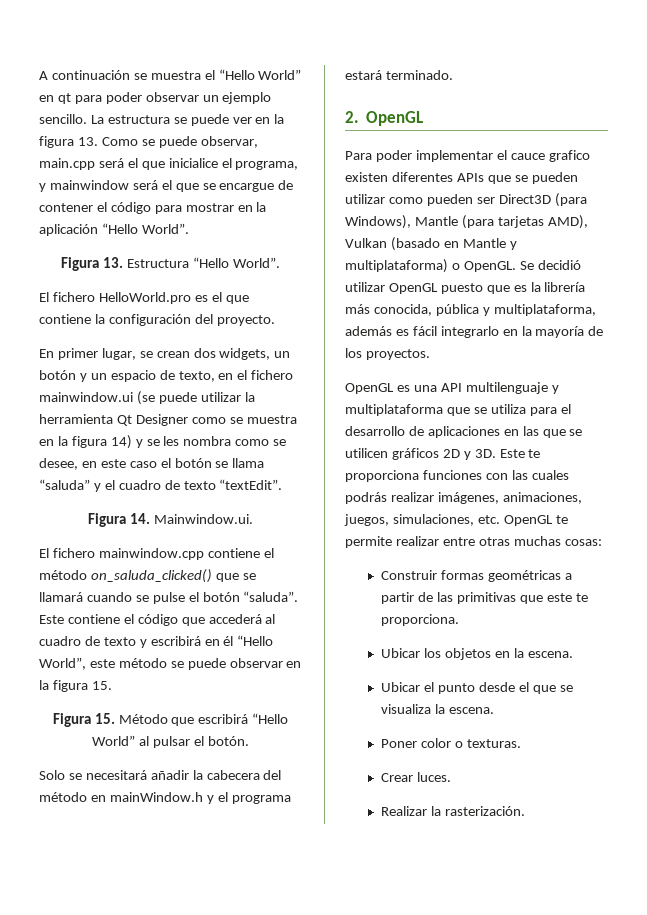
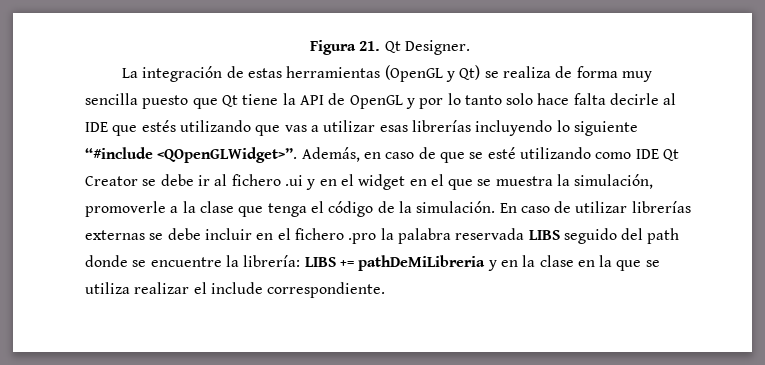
[39,69,302,80] [39,92,272,104] [39,114,285,126] [39,136,258,148] [39,158,299,170] [39,180,294,192] [39,202,267,214] [39,223,189,236] [61,257,280,271] [39,292,249,304] [39,314,275,326] [39,348,291,360] [39,370,294,382] [39,391,255,405] [39,414,297,426] [39,435,287,449] [39,458,265,470] [39,479,283,492] [88,513,253,527] [39,548,274,560] [39,569,256,583] [39,591,299,604] [39,614,276,626] [39,635,274,648] [39,657,302,670] [39,680,112,692] [52,713,289,727] [92,735,249,748] [39,770,282,780] [39,792,291,804] [345,70,453,80] [345,111,424,126] [345,150,590,162] [345,172,578,184] [345,193,587,207] [345,215,588,229] [345,237,517,251] [345,259,581,273] [345,282,586,294] [345,304,596,316] [345,326,604,338] [345,348,430,360] [345,382,559,394] [345,404,571,416] [345,426,583,438] [345,448,541,460] [345,470,569,482] [345,492,582,504] [344,514,568,526] [345,536,602,548] [381,570,573,582] [381,592,588,604] [381,614,460,626] [381,648,573,660] [381,682,573,694] [381,704,495,714] [381,738,522,748] [381,772,452,782] [381,806,526,816] A continuación se muestra el “Hello World” en qt para poder observar un ejemplo sencillo. La estructura se puede ver en la figura 13. Como se puede observar, main.cpp será el que inicialice el programa, y mainwindow será el que se encargue de contener el código para mostrar en la aplicación “Hello World”. // Figura 13. Estructura “Hello World”. // El fichero HelloWorld.pro es el que contiene la configuración del proyecto. // En primer lugar, se crean dos widgets, un botón y un espacio de texto, en el fichero mainwindow.ui (se puede utilizar la herramienta Qt Designer como se muestra en la figura 14) y se les nombra como se desee, en este caso el botón se llama “saluda” y el cuadro de texto “textEdit”. // Figura 14. Mainwindow.ui. // El fichero mainwindow.cpp contiene el método on_saluda_clicked() que se llamará cuando se pulse el botón “saluda”. Este contiene el código que accederá al cuadro de texto y escribirá en él “Hello World”, este método se puede observar en la figura 15. // Figura 15. Método que escribirá “Hello World” al pulsar el botón. // Solo se necesitará añadir la cabecera del método en mainWindow.h y el programa estará terminado. // 2. OpenGL // Para poder implementar el cauce grafico existen diferentes APIs que se pueden utilizar como pueden ser Direct3D (para Windows), Mantle (para tarjetas AMD), Vulkan (basado en Mantle y multiplataforma) o OpenGL. Se decidió utilizar OpenGL puesto que es la librería más conocida, pública y multiplataforma, además es fácil integrarlo en la mayoría de los proyectos. // OpenGL es una API multilenguaje y multiplataforma que se utiliza para el desarrollo de aplicaciones en las que se utilicen gráficos 2D y 3D. Este te proporciona funciones con las cuales podrás realizar imágenes, animaciones, juegos, simulaciones, etc. OpenGL te permite realizar entre otras muchas cosas: // Construir formas geométricas a partir de las primitivas que este te proporciona. // Ubicar los objetos en la escena. // Ubicar el punto desde el que se visualiza la escena. // Poner color o texturas. // Crear luces. // Realizar la rasterización. -> [310,40,470,55] [122,65,652,82] [85,93,677,109] [85,120,638,136] [85,147,679,163] [85,174,654,190] [85,201,691,217] [85,228,680,244] [85,255,660,271] [85,282,386,298] Figura 21. Qt Designer. // La integración de estas herramientas (OpenGL y Qt) se realiza de forma muy sencilla puesto que Qt tiene la API de OpenGL y por lo tanto solo hace falta decirle al IDE que estés utilizando que vas a utilizar esas librerías incluyendo lo siguiente “#include <QOpenGLWidget>”. Además, en caso de que se esté utilizando como IDE Qt Creator se debe ir al fichero .ui y en el widget en el que se muestra la simulación, promoverle a la clase que tenga el código de la simulación. En caso de utilizar librerías externas se debe incluir en el fichero .pro la palabra reservada LIBS seguido del path donde se encuentre la librería: LIBS += pathDeMiLibreria y en la clase en la que se utiliza realizar el include correspondiente.

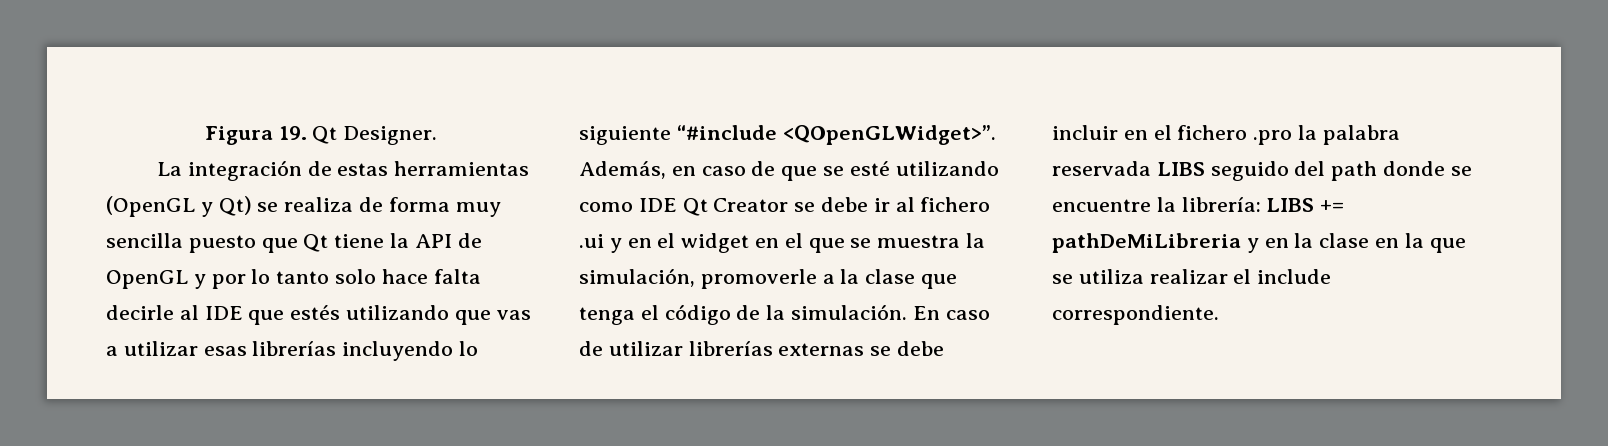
[359,41,381,51] 21. -> [278,126,307,140] 19.

